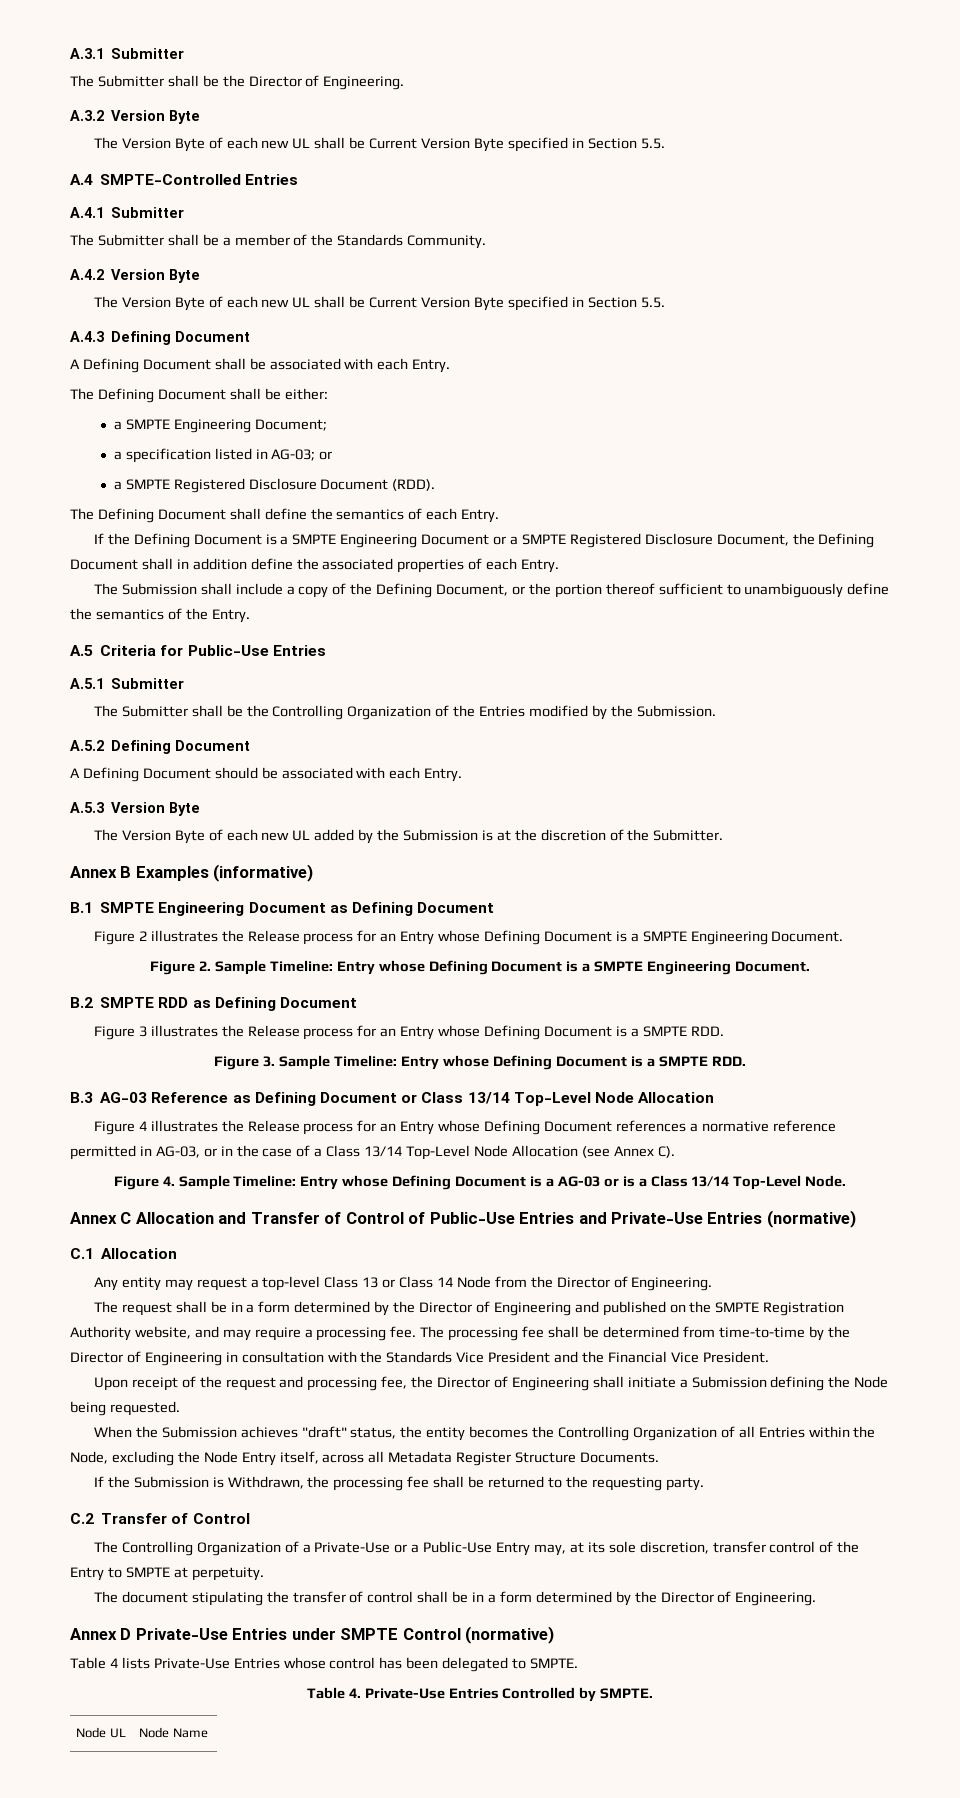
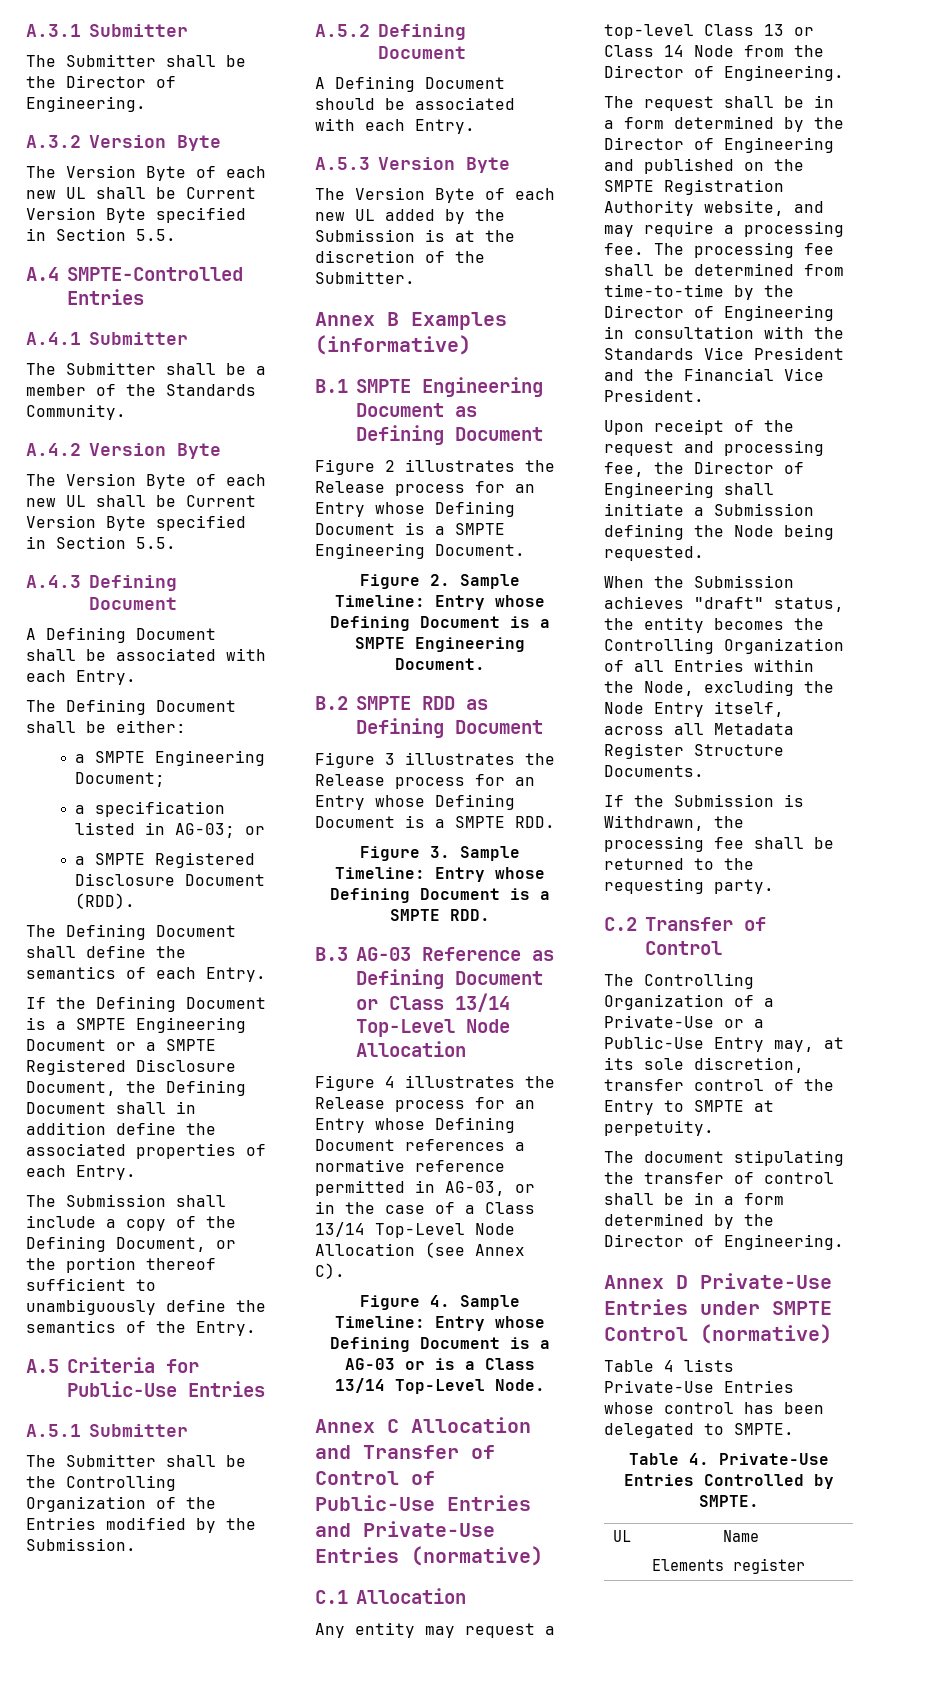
[76,1727,107,1738] Node -> (759, 1501) none
[139,1727,170,1738] Node -> (631, 1536) none
(208, 1733) none -> [652,1558,805,1574] // Elements register

